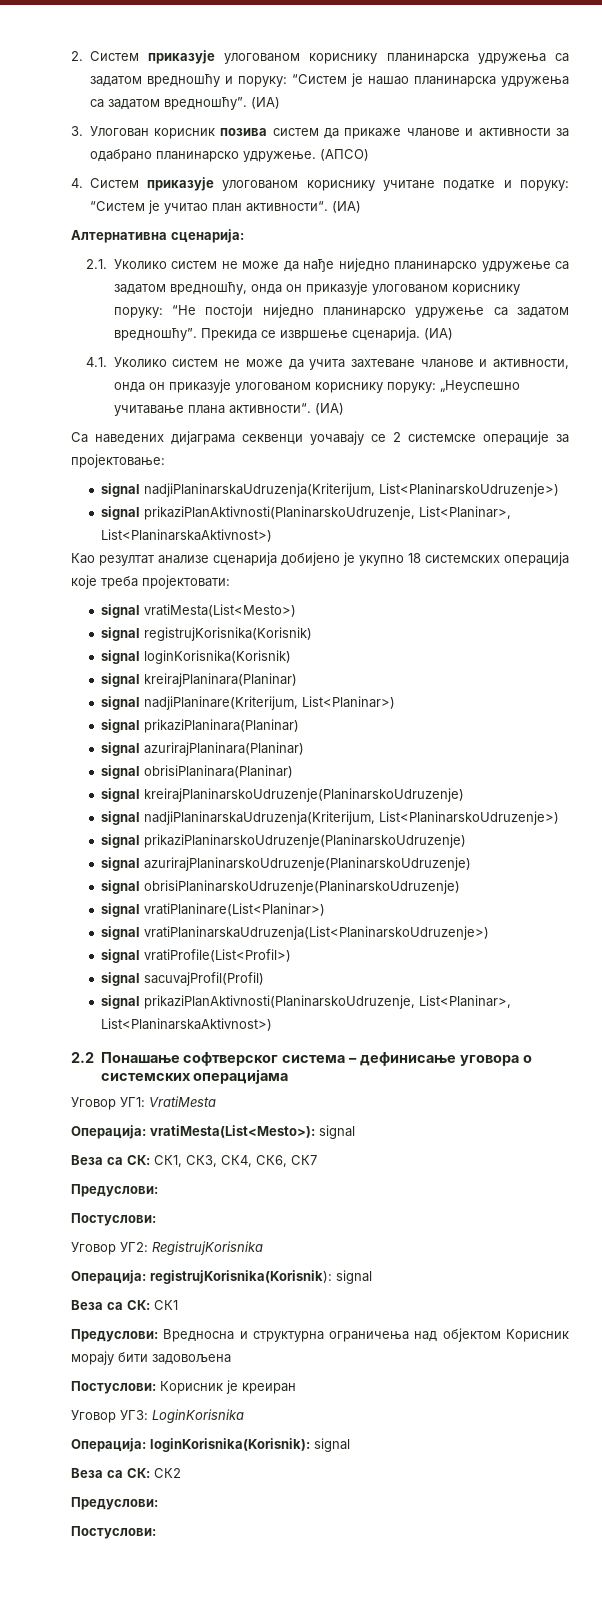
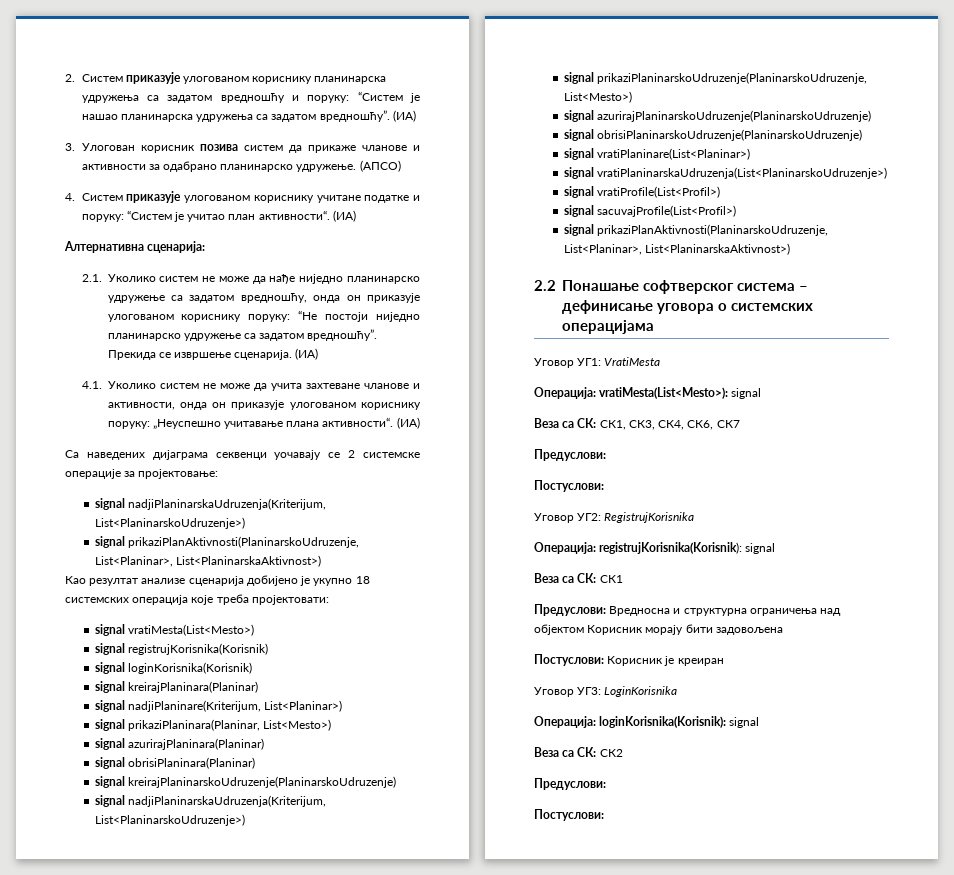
[143,719,299,733] prikaziPlaninara(Planinar) -> [127,719,332,731] prikaziPlaninara(Planinar, List<Mesto>)
[143,834,466,848] prikaziPlaninarskoUdruzenje(PlaninarskoUdruzenje) -> [596,72,867,84] [563,91,632,103] prikaziPlaninarskoUdruzenje(PlaninarskoUdruzenje, List<Mesto>)
[143,972,264,986] sacuvajProfil(Profil) -> [596,205,736,217] sacuvajProfile(List<Profil>)

